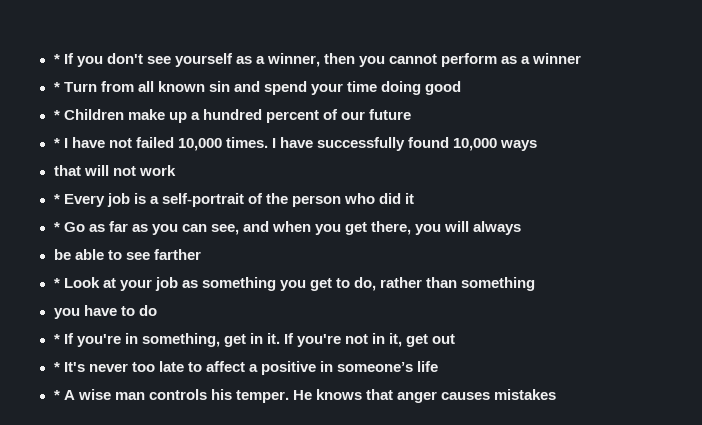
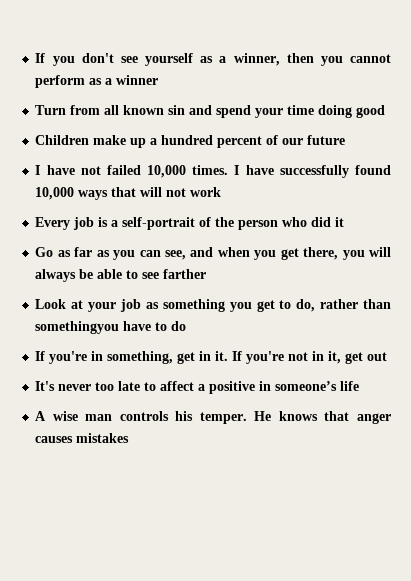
[53,54,60,64] * -> (35, 58) none
[53,82,60,92] * -> (159, 80) none
[53,110,60,120] * -> (386, 111) none
[53,138,60,148] * -> (346, 140) none
(538, 145) // -> (109, 195) none
[53,194,60,204] * -> (222, 192) none
[53,222,60,232] * -> (345, 222) none
(522, 228) // -> (77, 275) none
[53,278,60,288] * -> (207, 274) none
[461,277,536,291] [53,308,80,319] something // you -> [35,321,120,334] somethingyou
[53,334,60,344] * -> (187, 326) none
[53,362,60,372] * -> (388, 356) none
[53,390,60,400] * -> (360, 386) none

